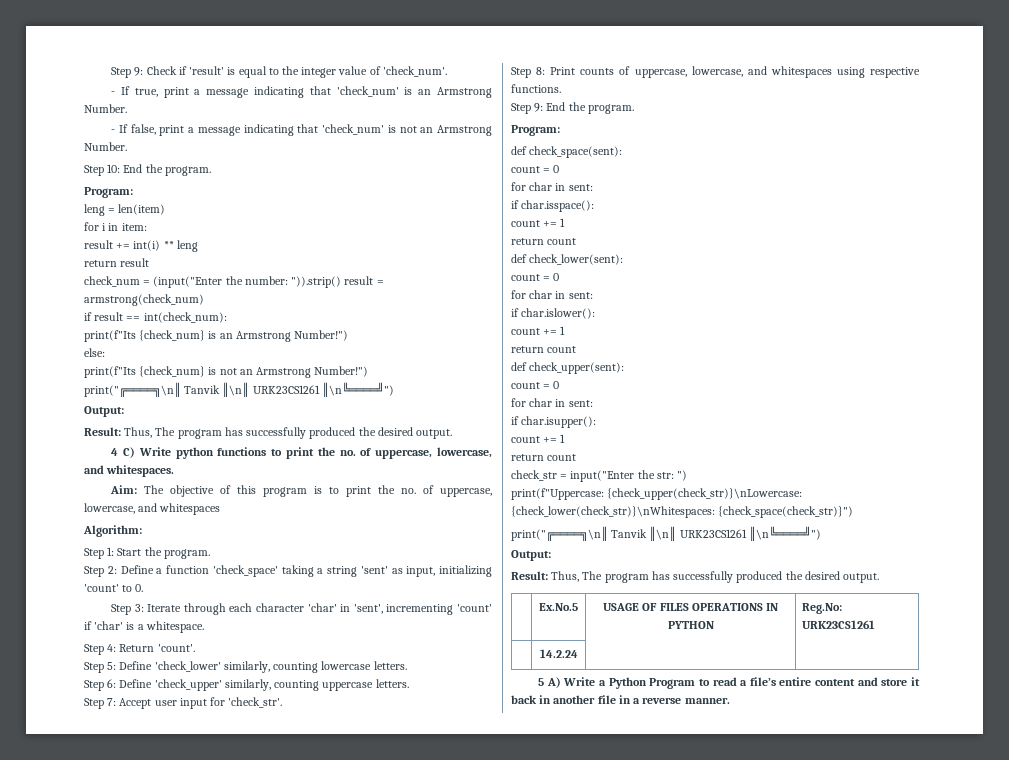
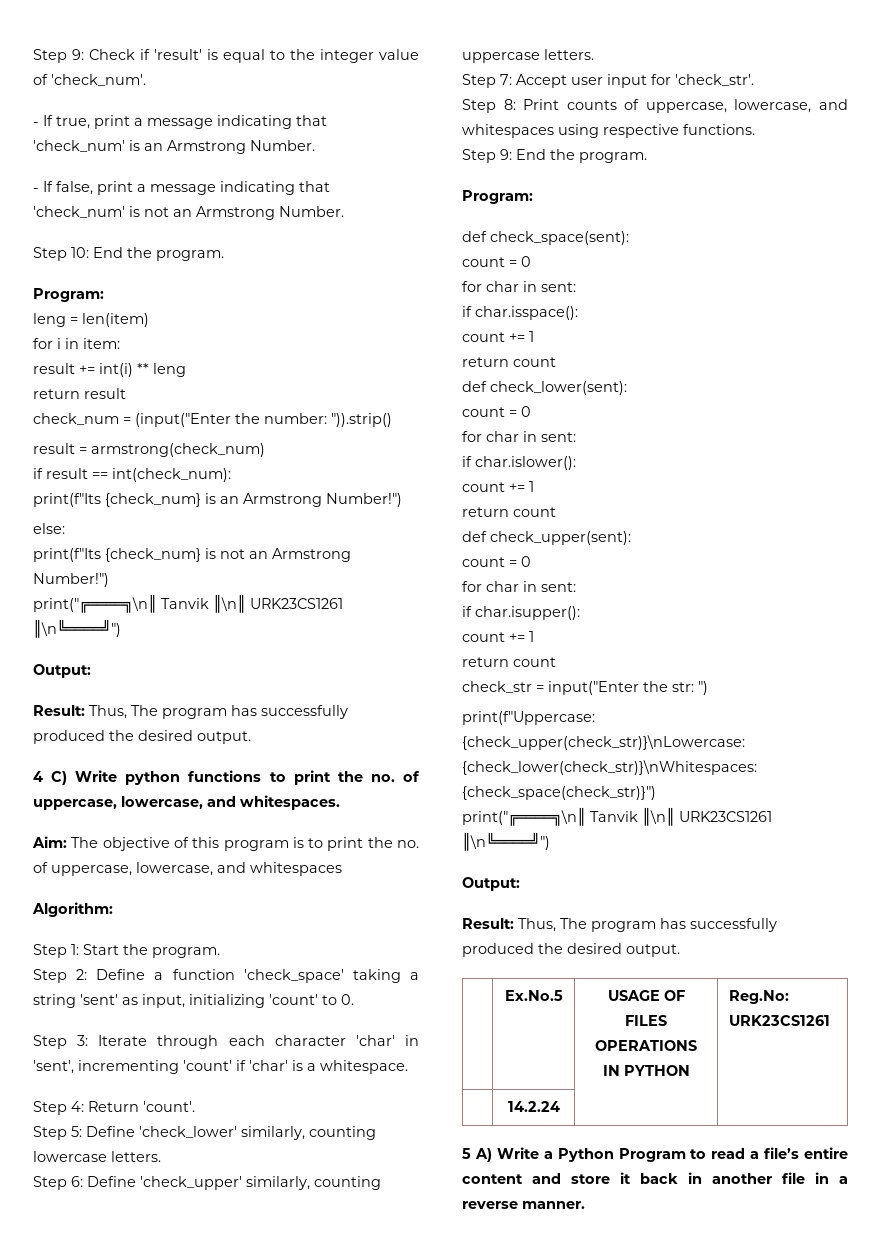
(342, 282) none -> (392, 420) //

